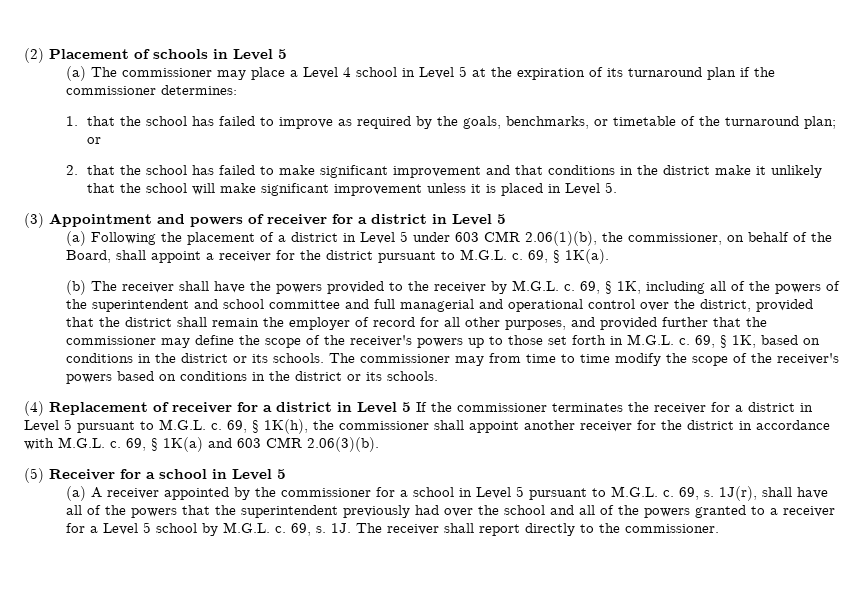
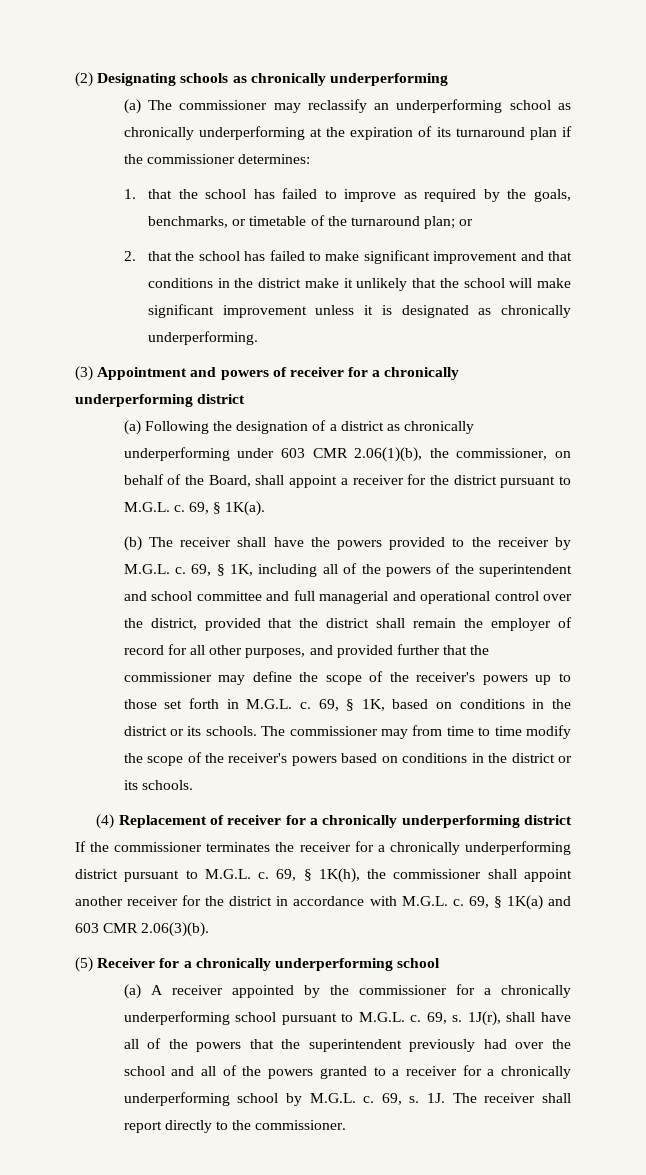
[49,49,287,60] [65,66,467,81] Placement of schools in Level 5 // (a) The commissioner may place a Level 4 school in Level 5 -> [97,73,448,86] [123,99,571,114] [123,126,305,140] Designating schools as chronically underperforming // (a) The commissioner may reclassify an underperforming school as chronically underperforming
[500,182,617,196] placed in Level 5. -> [401,305,571,318] [148,331,259,345] designated as chronically underperforming.
[371,214,506,225] district in Level 5 -> [384,367,460,380] [75,394,246,407] chronically underperforming district
[186,232,255,245] placement -> [236,421,309,434] designation
[342,231,408,244] in Level 5 -> [386,421,475,434] [123,447,230,461] as chronically underperforming
[276,402,411,413] district in Level 5 -> [322,815,572,828] chronically underperforming district
[748,402,813,412] [24,419,72,432] district in Level 5 -> [389,841,571,855] [75,869,118,879] chronically underperforming district
[159,469,286,480] school in Level 5 -> [195,958,441,971] chronically underperforming school
[412,486,524,499] school in Level 5 -> [501,985,571,998] [123,1011,277,1025] chronically underperforming school
[102,522,151,535] Level 5 -> [500,1066,571,1079] [123,1092,230,1106] chronically underperforming

